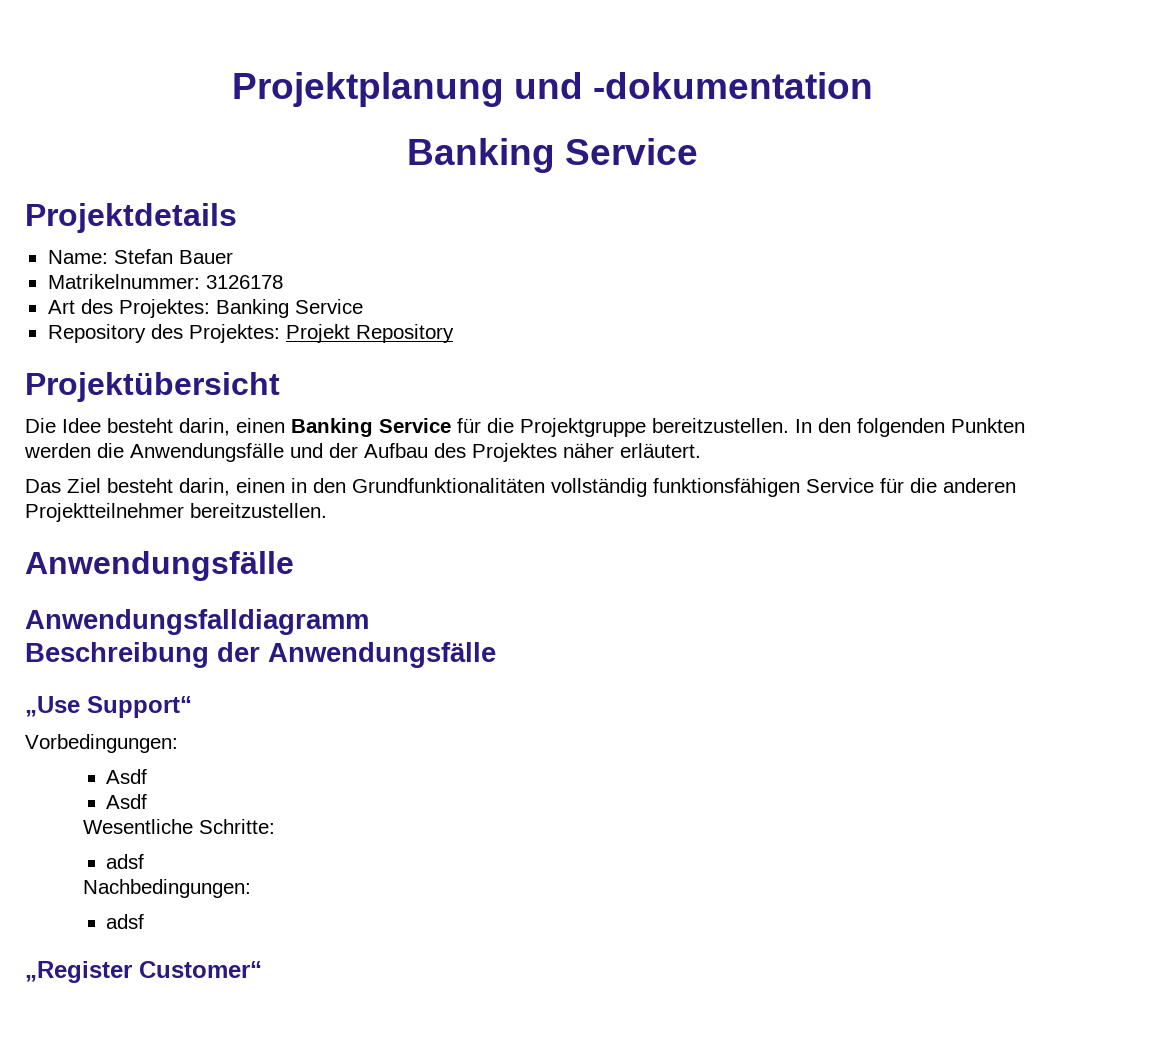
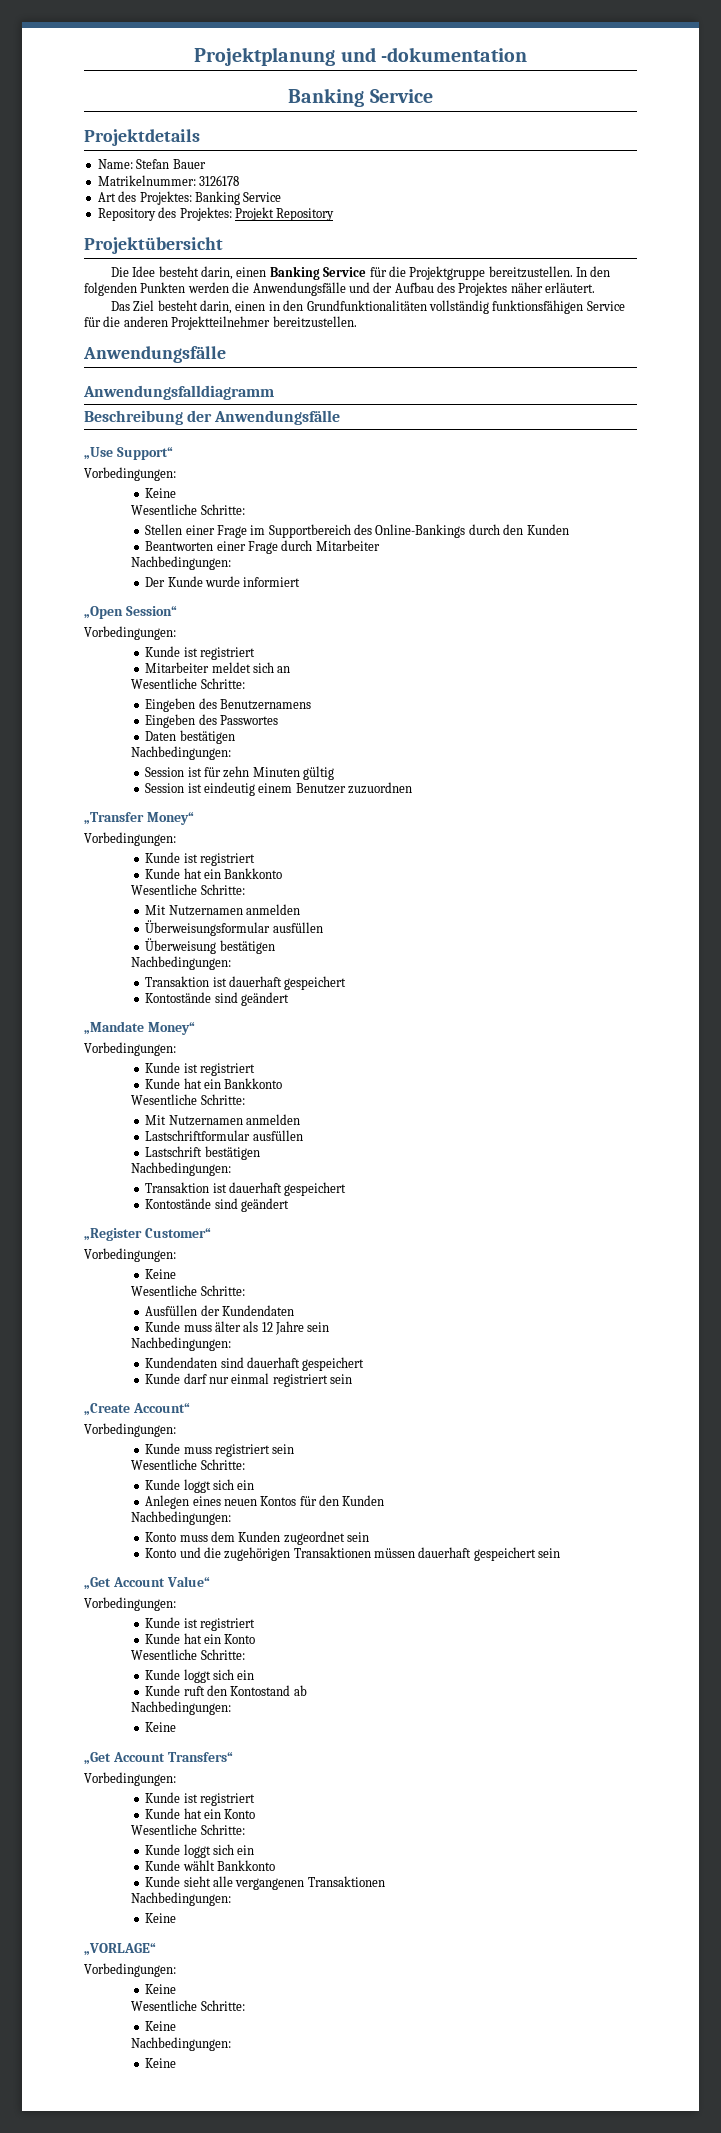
[105,769,147,784] [105,794,147,809] [83,819,276,834] [105,854,144,869] [83,879,252,898] [105,914,144,929] [25,961,262,983] Asdf // Asdf // Wesentliche Schritte: // adsf // Nachbedingungen: // adsf // „Register Customer“ -> [145,488,177,498] [131,504,245,515] [145,524,569,538] [145,540,380,554] [131,556,232,570] [145,576,301,587] [84,606,177,619] [84,626,176,640] [145,646,255,660] [145,662,291,673] [131,678,245,689] [145,698,311,712] [145,714,278,728] [145,730,235,744] [131,746,232,760] [145,766,335,780] [145,782,413,796] [84,812,194,825] [84,832,176,846] [145,852,255,866] [145,868,283,879] [131,884,245,895] [145,904,300,916] [145,920,323,936] [145,938,275,954] [131,956,232,970] [145,976,347,990] [145,992,289,1006] [84,1021,195,1035] [84,1042,176,1056] [145,1062,255,1076] [145,1078,283,1089] [131,1094,245,1105] [145,1114,300,1126] [145,1130,303,1141] [145,1146,260,1160] [131,1162,232,1176] [145,1182,347,1196] [145,1198,289,1212] [84,1228,211,1241] [84,1248,176,1262] [145,1269,177,1279] [131,1285,245,1296] [145,1305,294,1316] [145,1321,330,1335] [131,1337,232,1351] [145,1357,365,1371] [145,1373,353,1387] [84,1403,190,1416] [84,1423,176,1437] [145,1443,295,1457] [131,1459,245,1470] [145,1479,255,1493] [145,1495,385,1509] [131,1511,232,1525] [145,1531,370,1545] [145,1547,561,1561] [84,1576,210,1590] [84,1597,176,1611] [145,1617,255,1631] [145,1633,256,1644] [131,1649,245,1660] [145,1669,255,1683] [145,1685,307,1696] [131,1701,232,1715] [145,1722,177,1732] [84,1752,233,1765] [84,1772,176,1786] [145,1792,255,1806] [145,1808,256,1819] [131,1824,245,1835] [145,1844,255,1858] [145,1860,275,1871] [145,1876,385,1890] [131,1892,232,1906] [145,1913,177,1923] [84,1943,156,1956] [84,1963,176,1977] [145,1984,177,1994] [131,2000,245,2011] [145,2021,177,2031] [131,2037,232,2051] [145,2058,177,2068] Keine // Wesentliche Schritte: // Stellen einer Frage im Supportbereich des Online-Bankings durch den Kunden // Beantworten einer Frage durch Mitarbeiter // Nachbedingungen: // Der Kunde wurde informiert // „Open Session“ // Vorbedingungen: // Kunde ist registriert // Mitarbeiter meldet sich an // Wesentliche Schritte: // Eingeben des Benutzernamens // Eingeben des Passwortes // Daten bestätigen // Nachbedingungen: // Session ist für zehn Minuten gültig // Session ist eindeutig einem Benutzer zuzuordnen // „Transfer Money“ // Vorbedingungen: // Kunde ist registriert // Kunde hat ein Bankkonto // Wesentliche Schritte: // Mit Nutzernamen anmelden // Überweisungsformular ausfüllen // Überweisung bestätigen // Nachbedingungen: // Transaktion ist dauerhaft gespeichert // Kontostände sind geändert // „Mandate Money“ // Vorbedingungen: // Kunde ist registriert // Kunde hat ein Bankkonto // Wesentliche Schritte: // Mit Nutzernamen anmelden // Lastschriftformular ausfüllen // Lastschrift bestätigen // Nachbedingungen: // Transaktion ist dauerhaft gespeichert // Kontostände sind geändert // „Register Customer“ // Vorbedingungen: // Keine // Wesentliche Schritte: // Ausfüllen der Kundendaten // Kunde muss älter als 12 Jahre sein // Nachbedingungen: // Kundendaten sind dauerhaft gespeichert // Kunde darf nur einmal registriert sein // „Create Account“ // Vorbedingungen: // Kunde muss registriert sein // Wesentliche Schritte: // Kunde loggt sich ein // Anlegen eines neuen Kontos für den Kunden // Nachbedingungen: // Konto muss dem Kunden zugeordnet sein // Konto und die zugehörigen Transaktionen müssen dauerhaft gespeichert sein // „Get Account Value“ // Vorbedingungen: // Kunde ist registriert // Kunde hat ein Konto // Wesentliche Schritte: // Kunde loggt sich ein // Kunde ruft den Kontostand ab // Nachbedingungen: // Keine // „Get Account Transfers“ // Vorbedingungen: // Kunde ist registriert // Kunde hat ein Konto // Wesentliche Schritte: // Kunde loggt sich ein // Kunde wählt Bankkonto // Kunde sieht alle vergangenen Transaktionen // Nachbedingungen: // Keine // „VORLAGE“ // Vorbedingungen: // Keine // Wesentliche Schritte: // Keine // Nachbedingungen: // Keine

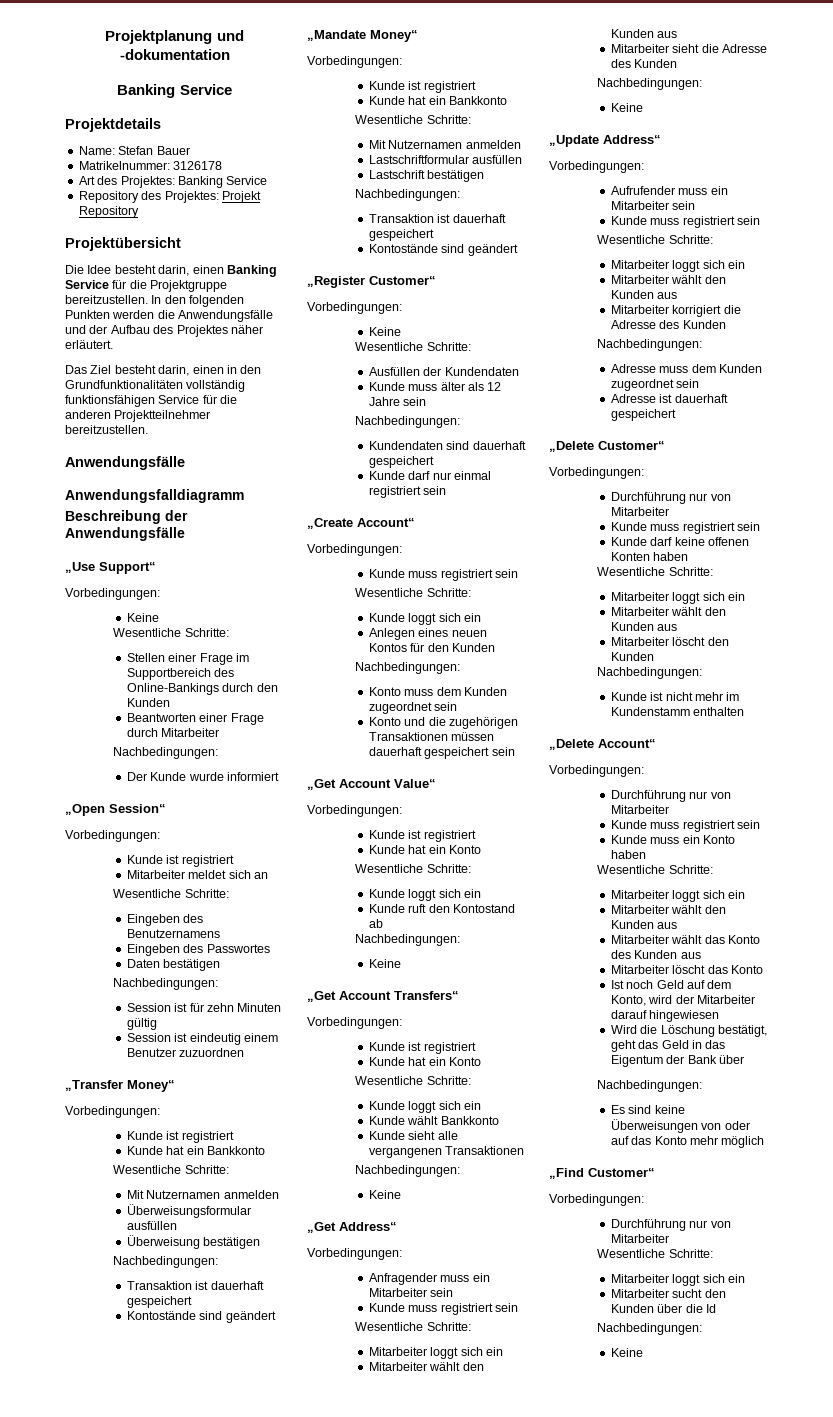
[84,1943,156,1956] [84,1963,176,1977] [145,1984,177,1994] [131,2000,245,2011] [145,2021,177,2031] „VORLAGE“ // Vorbedingungen: // Keine // Wesentliche Schritte: // Keine -> [307,1222,397,1233] [307,1248,402,1260] [368,1273,490,1285] [368,1288,454,1297] [368,1303,519,1315] [355,1322,471,1331] [368,1347,504,1359] [368,1362,484,1371] [610,29,678,38] [610,44,768,53] [610,59,678,68] [597,78,703,90] [610,103,643,112] [549,135,661,147] [549,161,644,173] [610,186,728,195] [610,201,696,210] [610,216,761,228] [597,235,713,244] [610,260,746,272] [610,275,726,284] [610,290,678,299] [610,305,741,317] [610,320,726,329] [597,339,703,351] [610,364,763,373] [610,379,700,391] [610,394,728,403] [610,409,676,421] [549,441,665,452] [549,467,644,479] [610,492,731,504] [610,507,669,516] [610,522,761,534] [610,537,750,546] [610,552,689,561] [597,567,713,576] [610,592,746,604] [610,607,726,616] [610,622,678,631] [610,637,729,646] [610,652,654,661] [597,667,703,679] [610,692,740,701] [610,707,745,716] [549,739,656,750] [549,765,644,777] [610,790,731,802] [610,805,669,814] [610,820,761,832] [610,835,736,844] [610,850,646,859] [597,865,713,874] [610,890,746,902] [610,905,726,914] [610,920,678,929] [610,935,761,944] [610,950,701,959] [610,965,764,974] [610,980,732,989] [610,995,756,1006] [610,1010,720,1022] [610,1025,768,1037] [610,1040,726,1052] [610,1055,745,1067] [597,1080,703,1092] [610,1105,685,1114] [610,1119,750,1133] [610,1136,765,1148] [549,1168,655,1179] [549,1194,644,1206] [610,1219,731,1231] [610,1234,669,1243] [597,1249,713,1258] [610,1274,746,1286] [610,1289,726,1298] [610,1304,717,1313] „Get Address“ // Vorbedingungen: // Anfragender muss ein Mitarbeiter sein // Kunde muss registriert sein // Wesentliche Schritte: // Mitarbeiter loggt sich ein // Mitarbeiter wählt den Kunden aus // Mitarbeiter sieht die Adresse des Kunden // Nachbedingungen: // Keine // „Update Address“ // Vorbedingungen: // Aufrufender muss ein Mitarbeiter sein // Kunde muss registriert sein // Wesentliche Schritte: // Mitarbeiter loggt sich ein // Mitarbeiter wählt den Kunden aus // Mitarbeiter korrigiert die Adresse des Kunden // Nachbedingungen: // Adresse muss dem Kunden zugeordnet sein // Adresse ist dauerhaft gespeichert // „Delete Customer“ // Vorbedingungen: // Durchführung nur von Mitarbeiter // Kunde muss registriert sein // Kunde darf keine offenen Konten haben // Wesentliche Schritte: // Mitarbeiter loggt sich ein // Mitarbeiter wählt den Kunden aus // Mitarbeiter löscht den Kunden // Nachbedingungen: // Kunde ist nicht mehr im Kundenstamm enthalten // „Delete Account“ // Vorbedingungen: // Durchführung nur von Mitarbeiter // Kunde muss registriert sein // Kunde muss ein Konto haben // Wesentliche Schritte: // Mitarbeiter loggt sich ein // Mitarbeiter wählt den Kunden aus // Mitarbeiter wählt das Konto des Kunden aus // Mitarbeiter löscht das Konto // Ist noch Geld auf dem Konto, wird der Mitarbeiter darauf hingewiesen // Wird die Löschung bestätigt, geht das Geld in das Eigentum der Bank über // Nachbedingungen: // Es sind keine Überweisungen von oder auf das Konto mehr möglich // „Find Customer“ // Vorbedingungen: // Durchführung nur von Mitarbeiter // Wesentliche Schritte: // Mitarbeiter loggt sich ein // Mitarbeiter sucht den Kunden über die Id

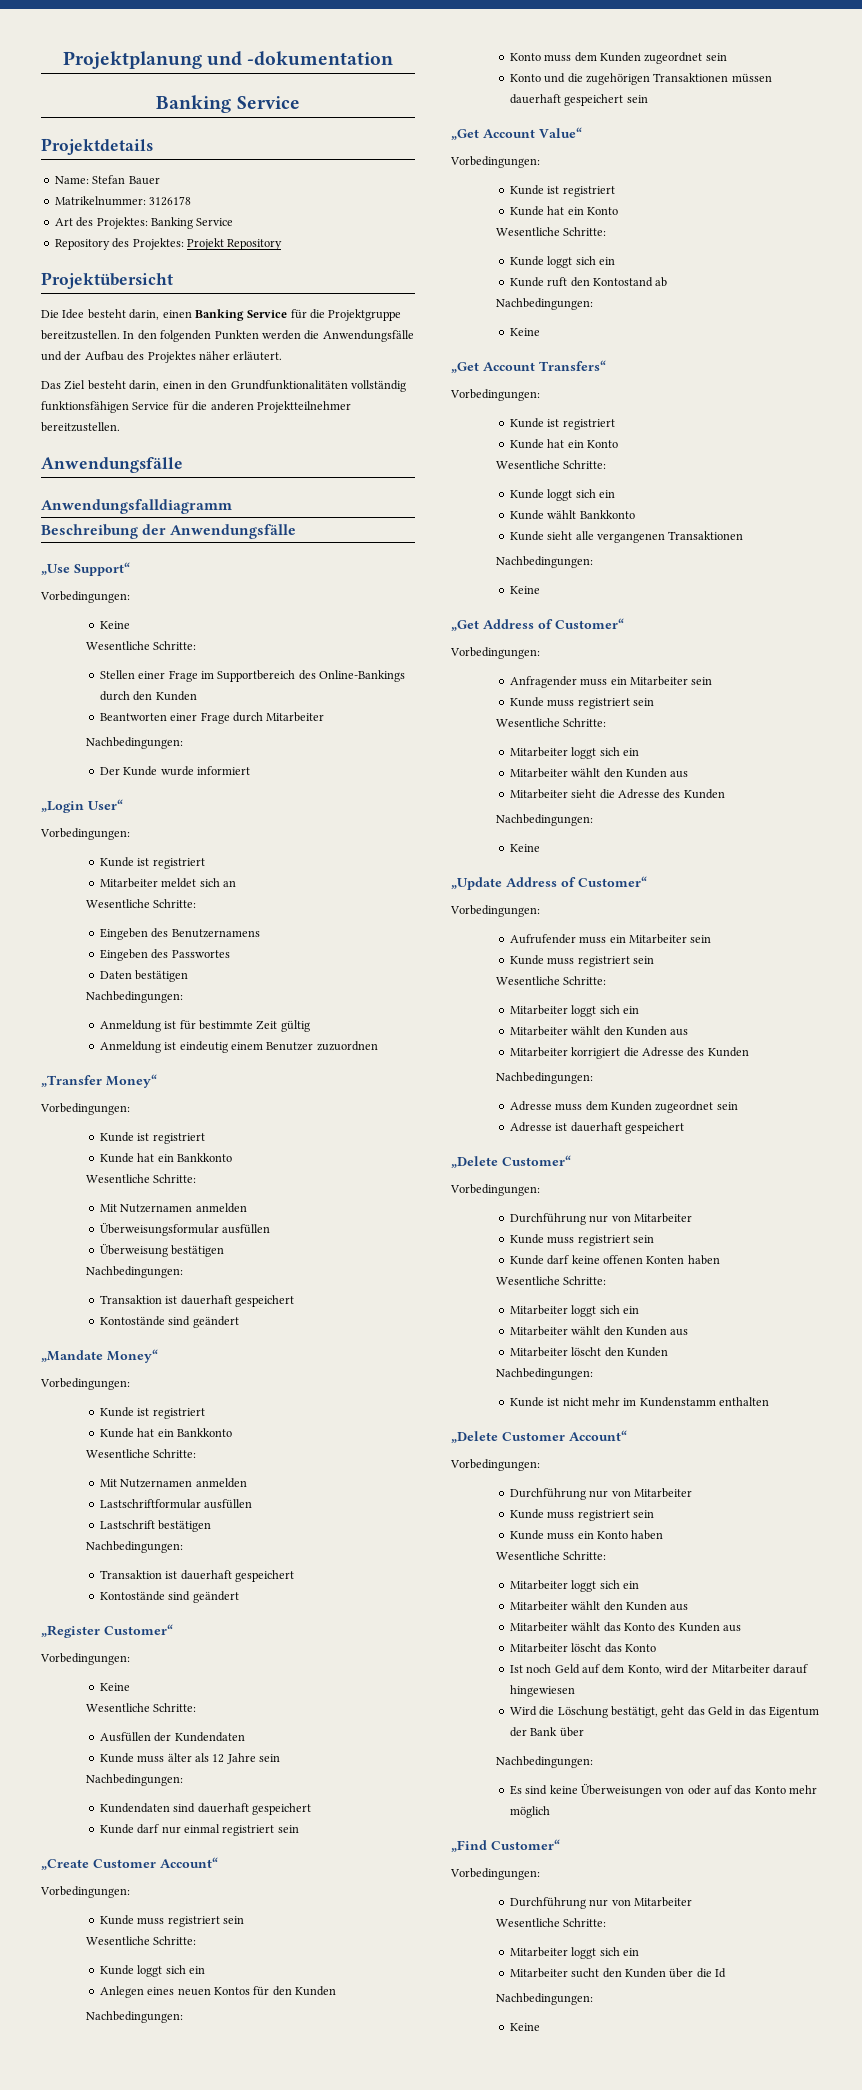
[65,804,166,816] „Open Session“ -> [41,799,123,813] „Login User“
[126,1003,171,1012] Session -> [99,1020,161,1032] Anmeldung
[207,1003,282,1012] zehn Minuten -> [198,1020,278,1030] bestimmte Zeit
[126,1033,171,1042] Session -> [99,1041,161,1053] Anmeldung
(353, 523) none -> [93,1859,156,1868] Customer
[339,1222,397,1231] Address“ -> [483,618,624,629] Address of Customer“
[603,135,661,144] Address“ -> [506,876,647,887] Address of Customer“
(594, 744) none -> [502,1432,565,1441] Customer

